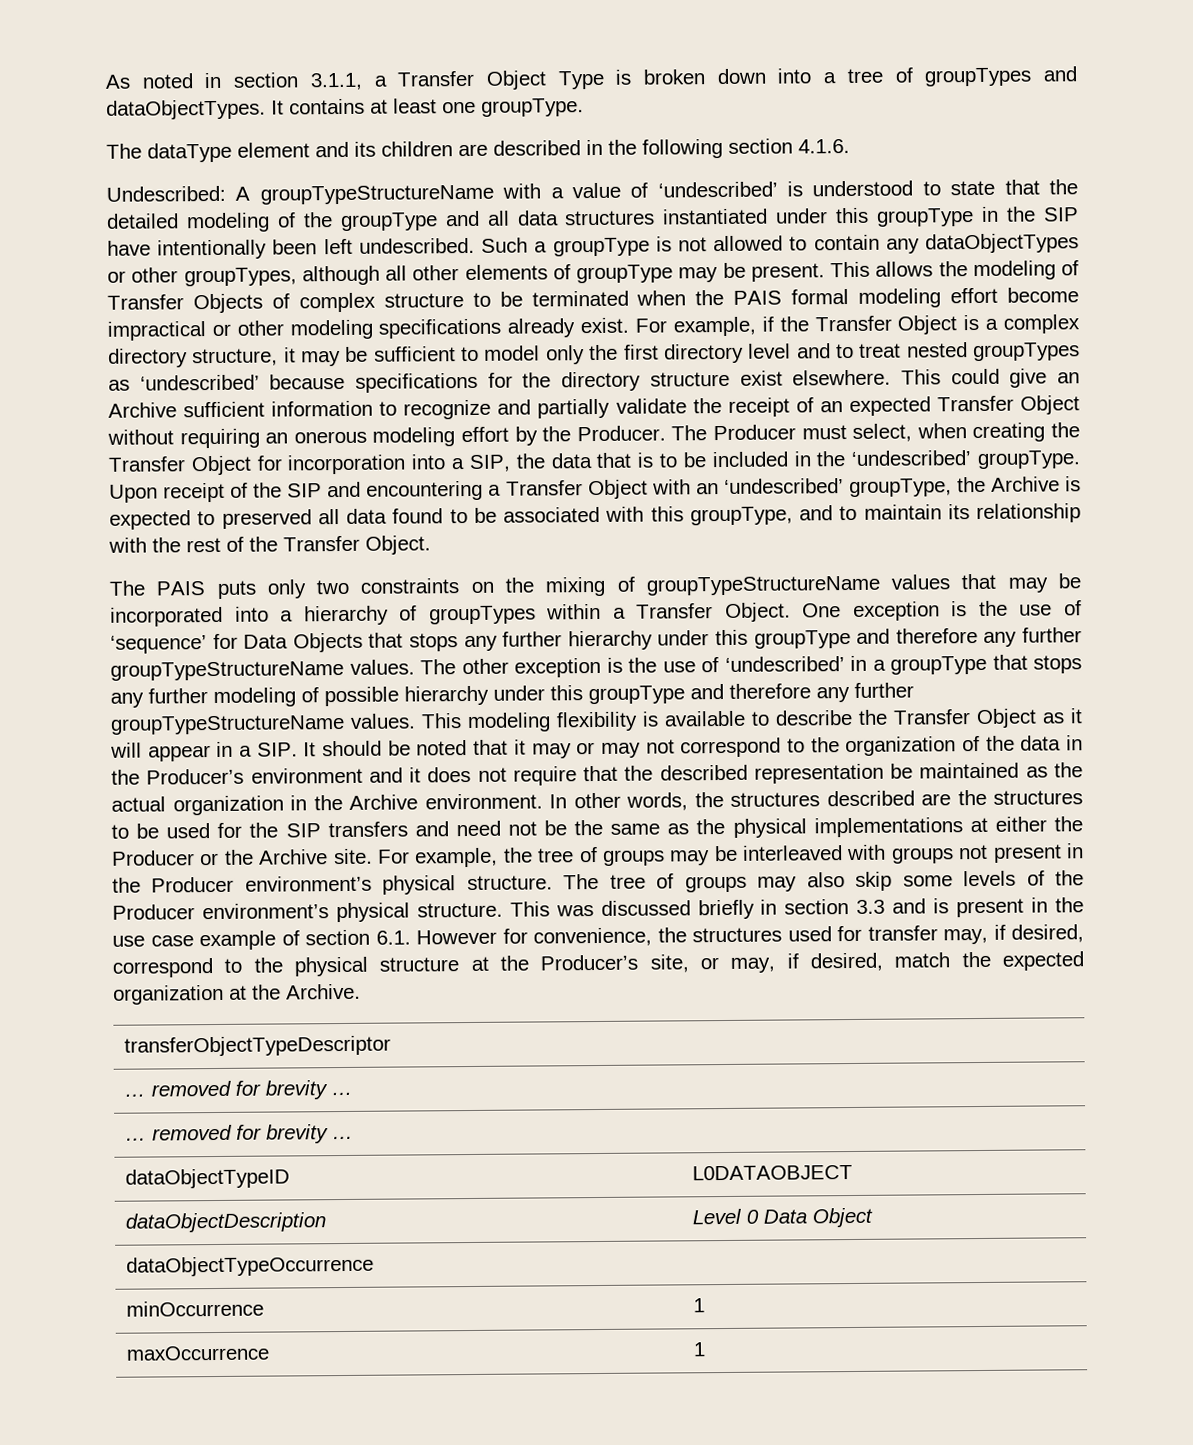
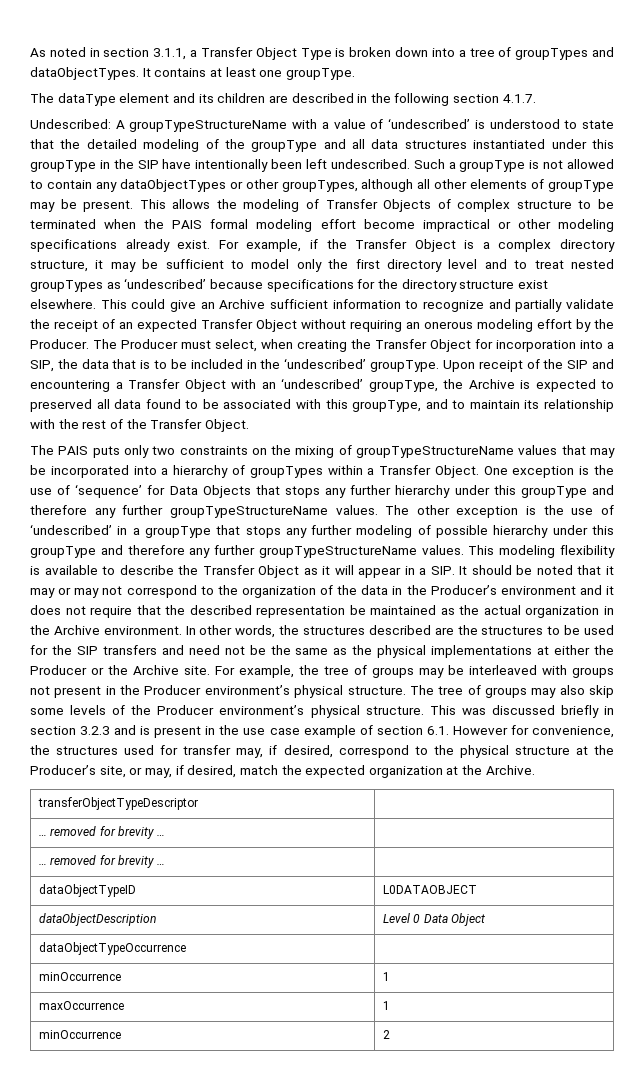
[798,138,850,154] 4.1.6. -> [502,94,536,103] 4.1.7.
[856,899,886,914] 3.3 -> [80,726,111,735] 3.2.3
(705, 1349) none -> [39,1030,122,1039] [383,1030,391,1039] // minOccurrence | 2

